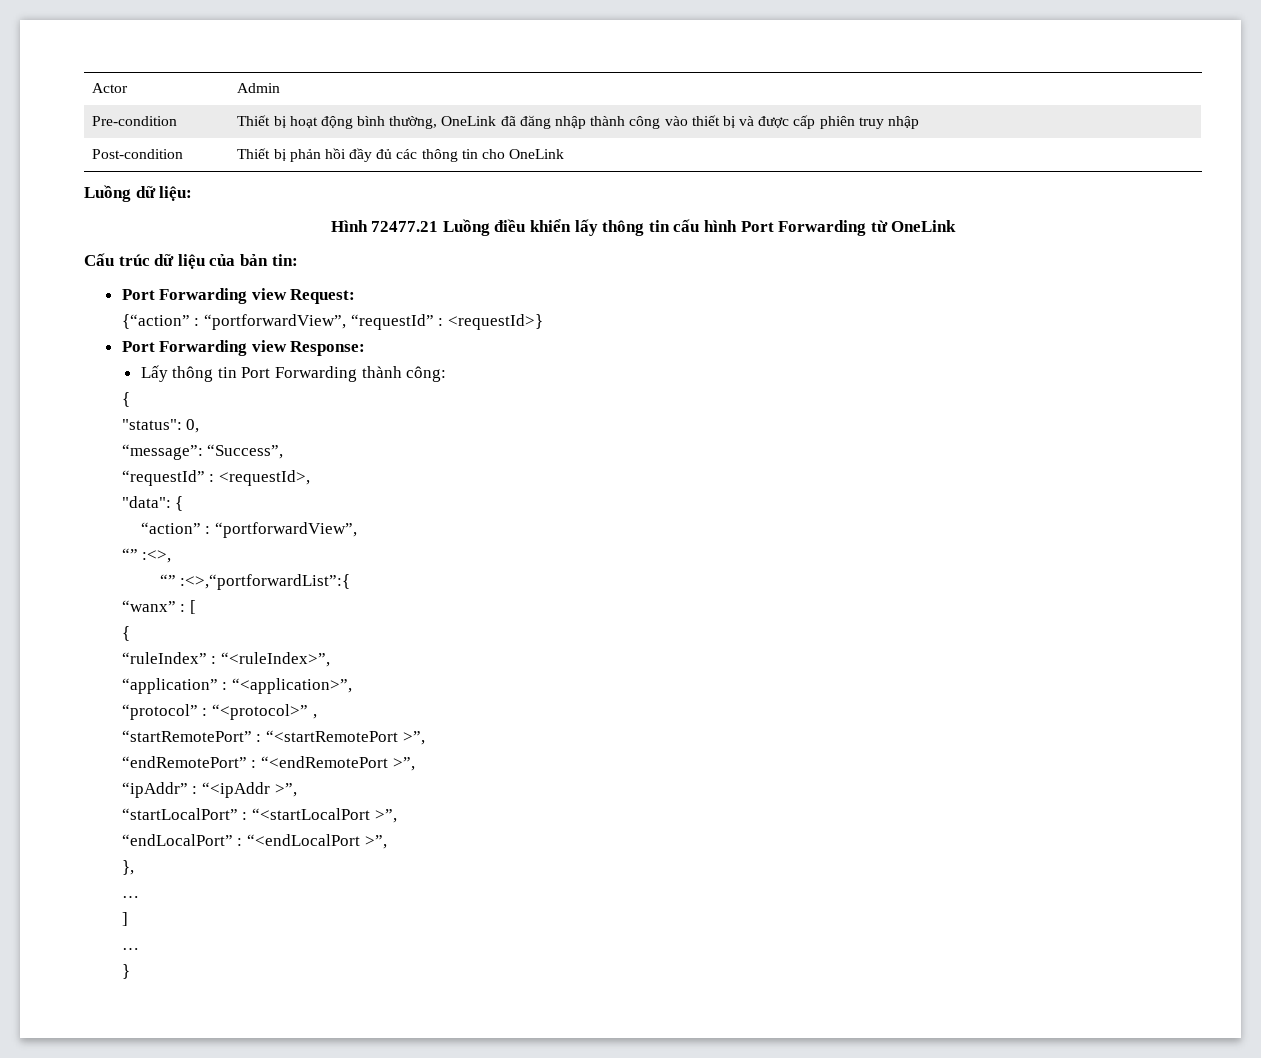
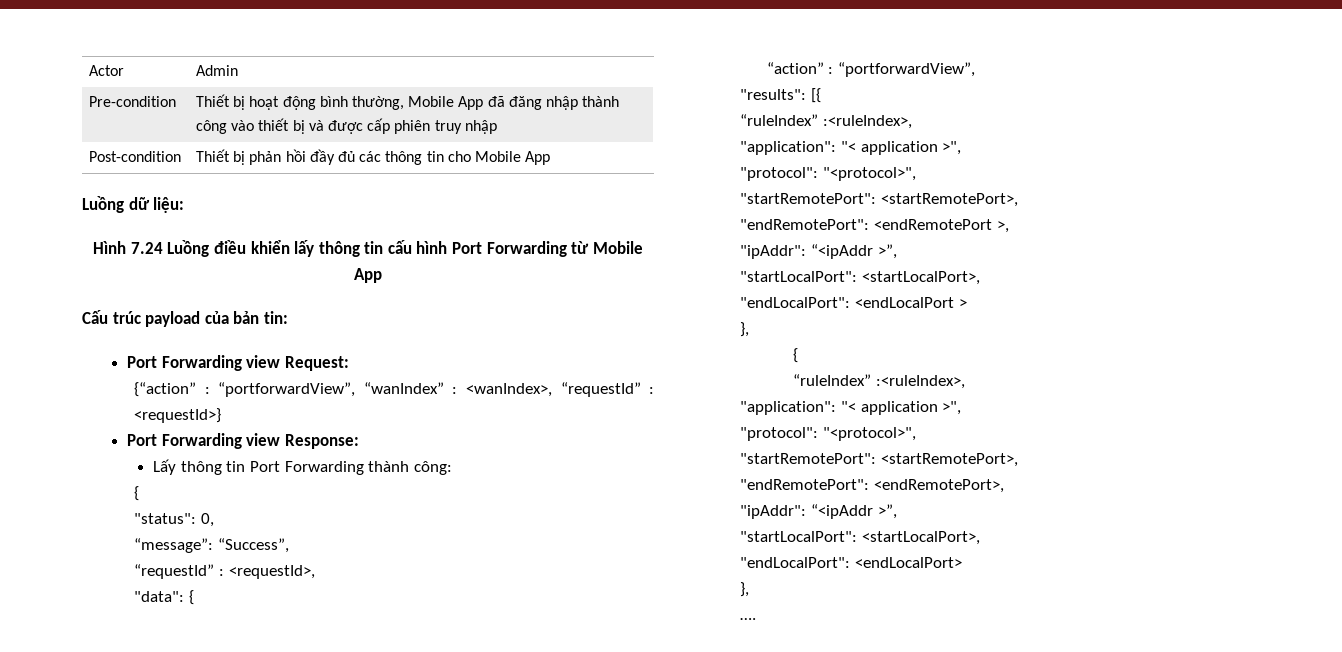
[441,116,497,126] OneLink -> [408,96,484,110] Mobile App
[509,149,565,159] OneLink -> [474,151,551,165] Mobile App
[371,221,439,232] 72477.21 -> [130,242,163,254] 7.24
[891,220,957,232] OneLink -> [592,241,643,254] [354,268,382,283] Mobile App
[154,254,205,269] dữ liệu -> [145,311,201,327] payload
(347, 322) none -> [363,382,552,397] “wanIndex” : <wanIndex>,
[121,548,172,563] [159,574,351,590] [121,600,197,614] [121,626,130,641] [121,652,331,667] [121,678,353,694] [121,704,317,720] [121,730,425,745] [121,756,415,771] [121,782,297,798] [121,808,397,823] [121,834,387,849] [121,860,134,875] [121,896,139,898] [121,912,128,926] [121,948,139,950] [121,964,130,979] “” :<>, // “” :<>,“portforwardList”:{ // “wanx” : [ // { // “ruleIndex” : “<ruleIndex>”, // “application” : “<application>”, // “protocol” : “<protocol>” , // “startRemotePort” : “<startRemotePort >”, // “endRemotePort” : “<endRemotePort >”, // “ipAddr” : “<ipAddr >”, // “startLocalPort” : “<startLocalPort >”, // “endLocalPort” : “<endLocalPort >”, // }, // … // ] // … // } -> [740,88,822,103] [740,114,913,129] [740,141,962,155] [740,167,917,181] [740,193,1019,207] [740,219,1009,233] [740,244,897,259] [740,271,981,285] [740,297,967,308] [740,322,750,337] [792,348,798,363] [792,374,965,389] [740,401,962,415] [740,427,917,441] [740,453,1019,467] [740,479,1005,493] [740,504,897,519] [740,531,981,545] [740,557,963,568] [740,582,750,597] [740,618,757,620] "results": [{ // “ruleIndex” :<ruleIndex>, // "application": "< application >", // "protocol": "<protocol>", // "startRemotePort": <startRemotePort>, // "endRemotePort": <endRemotePort >, // "ipAddr": “<ipAddr >”, // "startLocalPort": <startLocalPort>, // "endLocalPort": <endLocalPort > // }, // { // “ruleIndex” :<ruleIndex>, // "application": "< application >", // "protocol": "<protocol>", // "startRemotePort": <startRemotePort>, // "endRemotePort": <endRemotePort>, // "ipAddr": “<ipAddr >”, // "startLocalPort": <startLocalPort>, // "endLocalPort": <endLocalPort> // }, // ….

